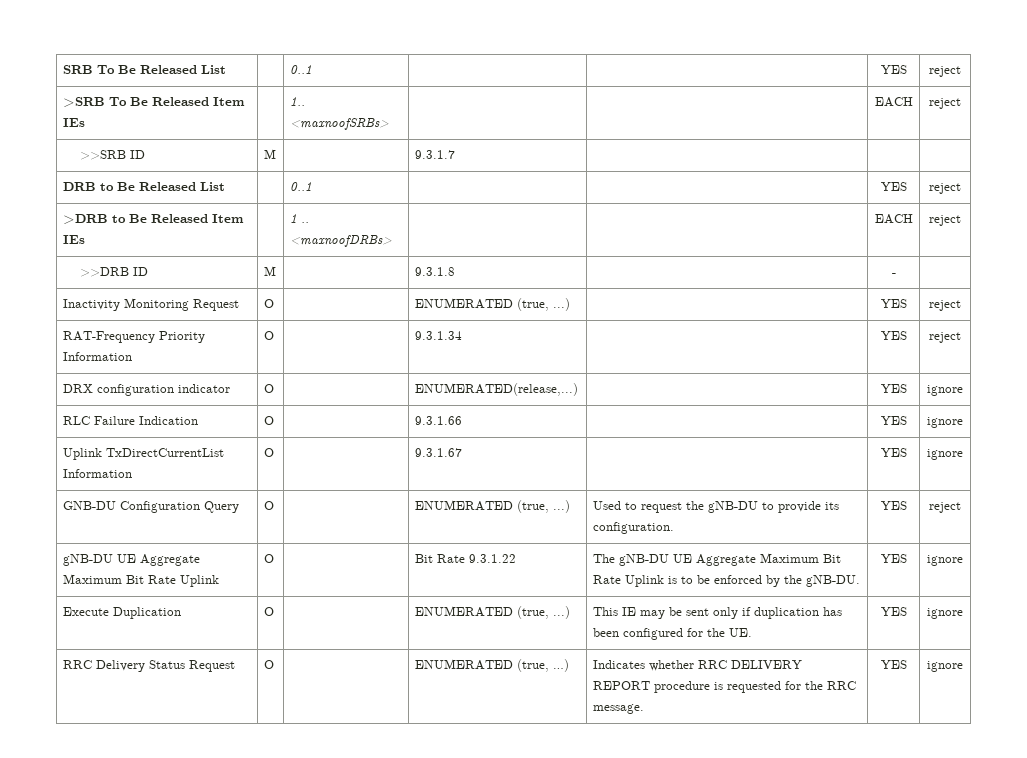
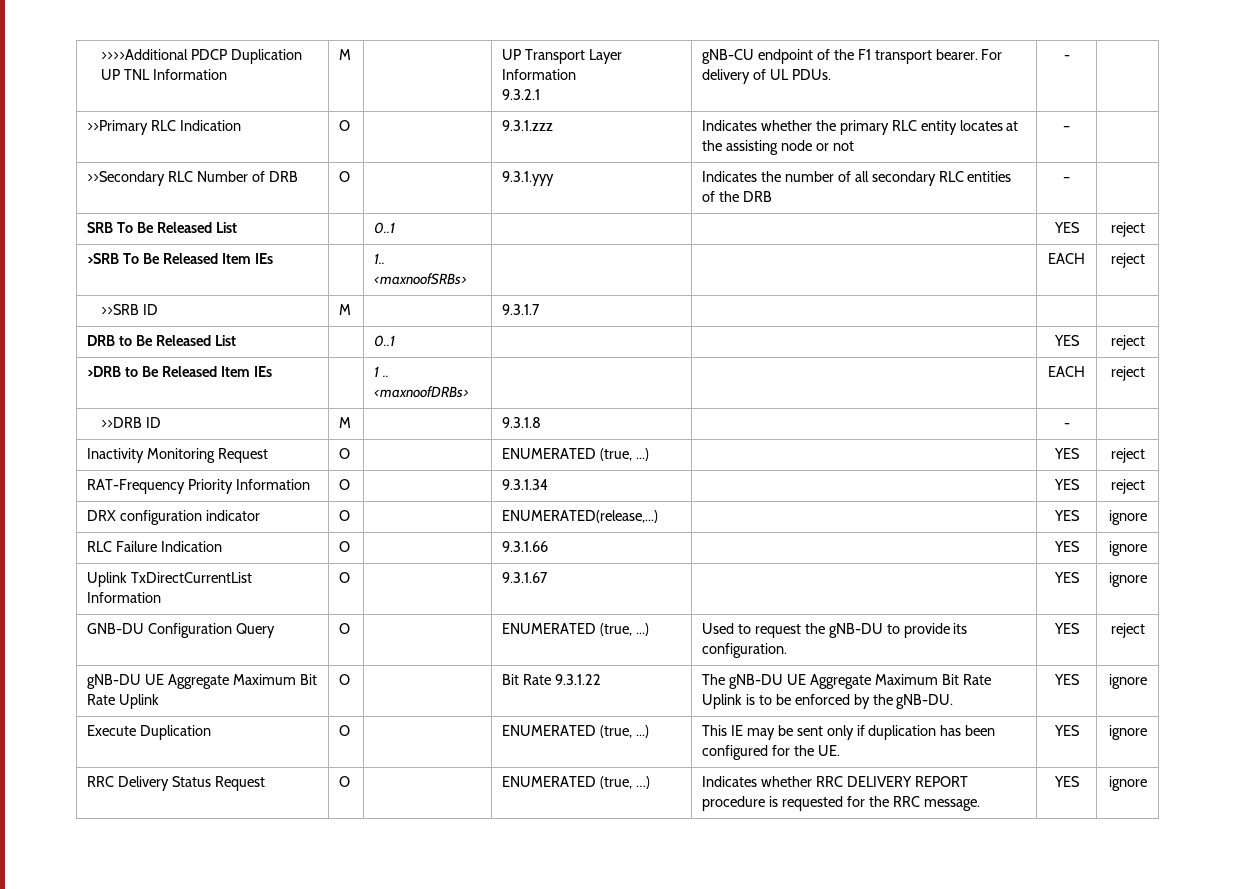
(62, 69) none -> [101,49,303,64] [101,69,228,80] [339,49,352,60] [502,49,622,64] [502,69,577,80] [502,89,541,100] [702,49,1003,64] [702,69,831,84] [1063,55,1070,60] [87,120,241,135] [339,120,351,131] [502,120,554,131] [702,120,1019,135] [702,140,854,155] [1063,126,1070,131] [87,171,298,186] [339,171,351,182] [502,171,555,186] [702,171,1012,186] [702,191,772,202] [1063,177,1070,182] >>>>Additional PDCP Duplication UP TNL Information | M | | UP Transport Layer Information // 9.3.2.1 | gNB-CU endpoint of the F1 transport bearer. For delivery of UL PDUs. | - | // >>Primary RLC Indication | O | | 9.3.1.zzz | Indicates whether the primary RLC entity locates at the assisting node or not | – | // >>Secondary RLC Number of DRB | O | | 9.3.1.yyy | Indicates the number of all secondary RLC entities of the DRB | – | //

